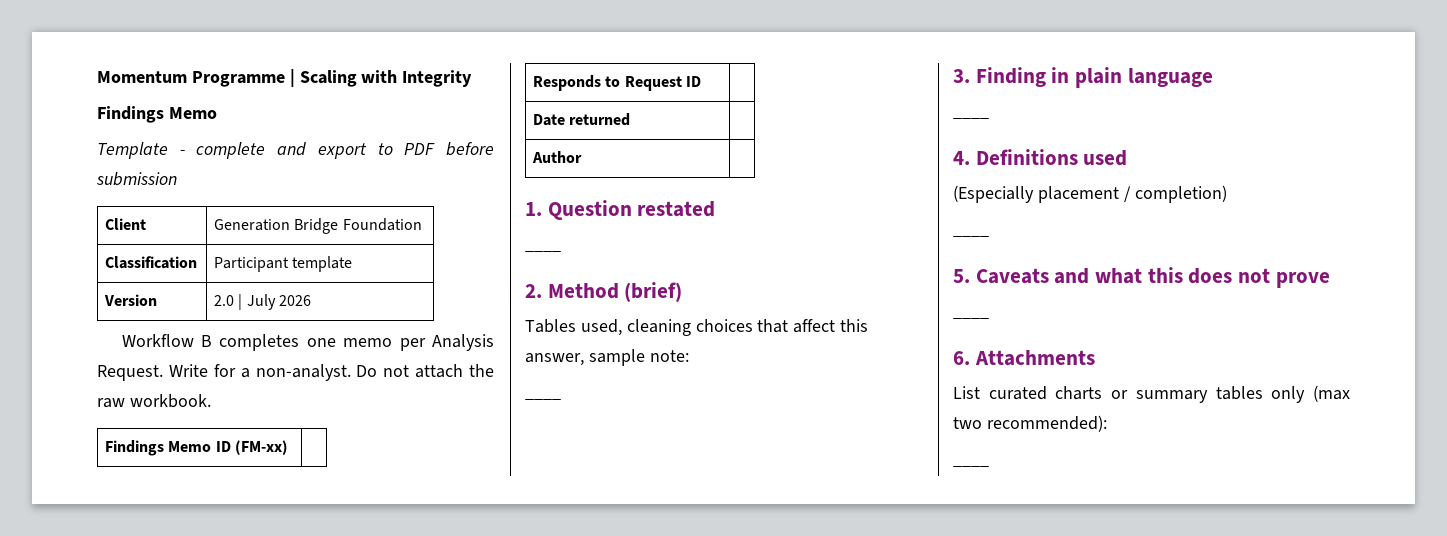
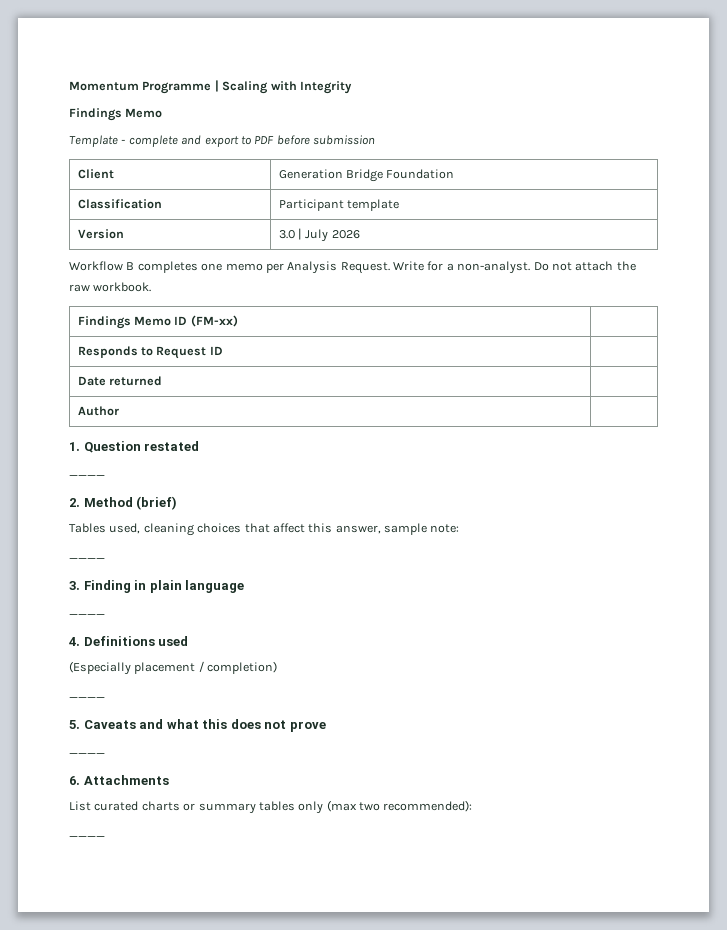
[214,295,235,306] 2.0 -> [278,230,295,239] 3.0

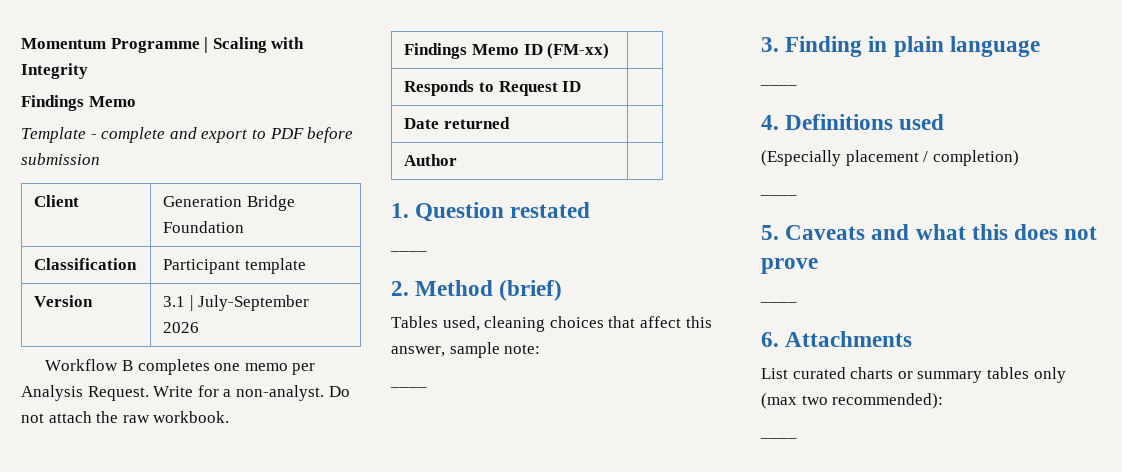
[278,228,329,242] 3.0 | July -> [163,295,309,311] 3.1 | July-September

